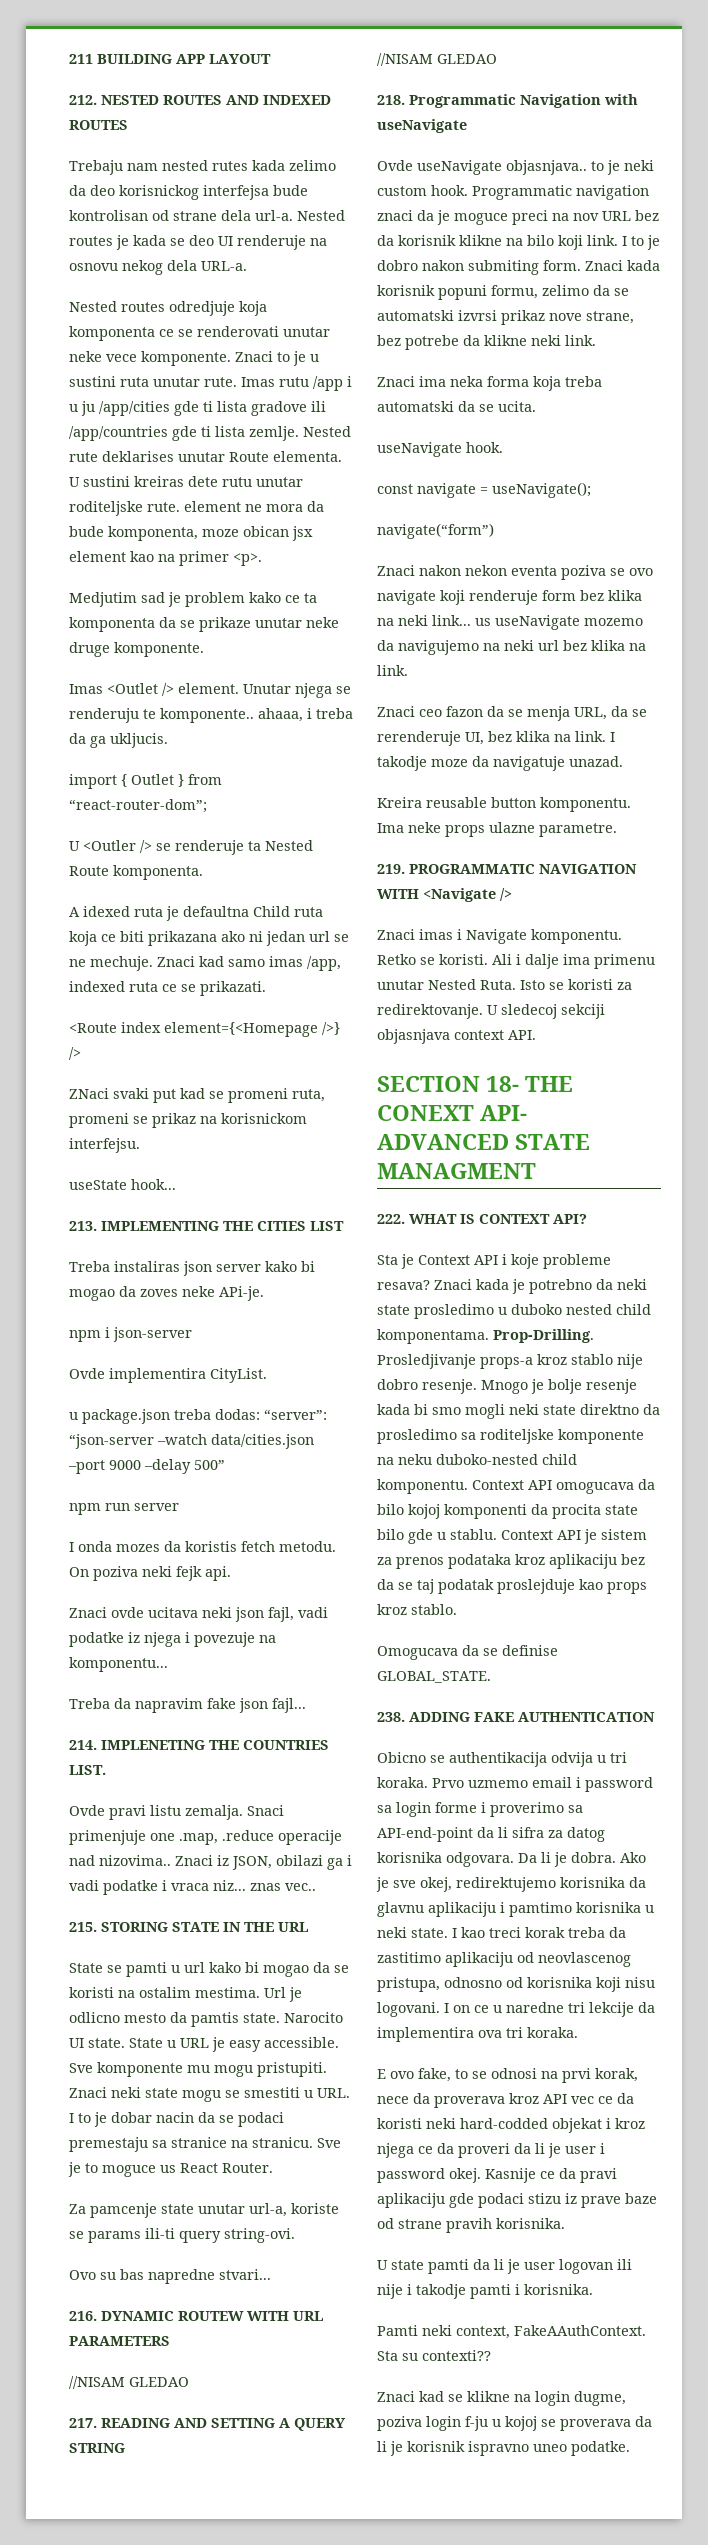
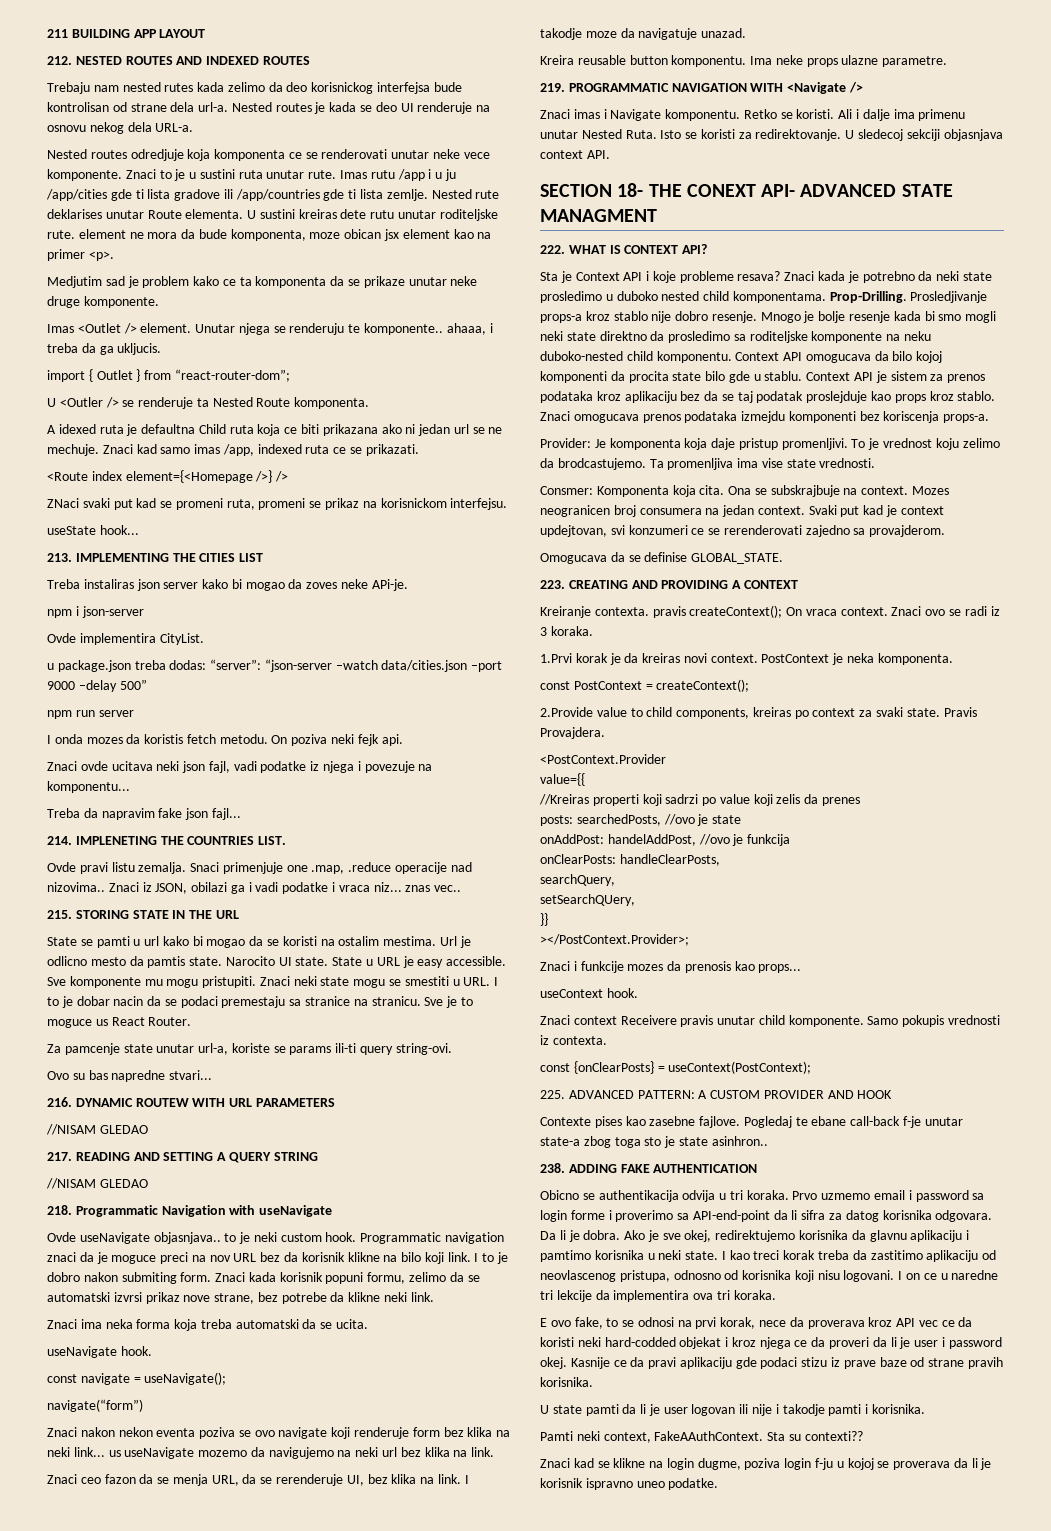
(457, 1609) none -> [540,411,990,423] [540,438,1000,450] [540,458,876,470] [540,485,950,497] [540,505,944,517] [540,525,946,537] Znaci omogucava prenos podataka izmejdu komponenti bez koriscenja props-a. // Provider: Je komponenta koja daje pristup promenljivi. To je vrednost koju zelimo da brodcastujemo. Ta promenljiva ima vise state vrednosti. // Consmer: Komponenta koja cita. Ona se subskrajbuje na context. Mozes neogranicen broj consumera na jedan context. Svaki put kad je context updejtovan, svi konzumeri ce se rerenderovati zajedno sa provajderom.
(491, 1677) none -> [540,580,798,589] [540,605,1000,618] [540,626,593,636] [540,653,953,665] [540,679,750,692] [540,707,977,719] [540,727,605,739] [540,754,666,764] [540,773,585,786] [539,794,861,806] [540,814,742,826] [540,834,791,846] [540,854,720,866] [540,874,615,886] [540,894,635,906] [540,913,548,926] [540,934,689,946] [540,961,802,973] [540,988,638,998] [540,1015,1001,1027] [540,1035,607,1045] [540,1061,812,1074] [540,1090,893,1099] [540,1116,963,1128] [540,1136,768,1148] // 223. CREATING AND PROVIDING A CONTEXT // Kreiranje contexta. pravis createContext(); On vraca context. Znaci ovo se radi iz 3 koraka. // 1.Prvi korak je da kreiras novi context. PostContext je neka komponenta. // const PostContext = createContext(); // 2.Provide value to child components, kreiras po context za svaki state. Pravis Provajdera. // <PostContext.Provider // value={{ // //Kreiras properti koji sadrzi po value koji zelis da prenes // posts: searchedPosts, //ovo je state // onAddPost: handelAddPost, //ovo je funkcija // onClearPosts: handleClearPosts, // searchQuery, // setSearchQUery, // }} // ></PostContext.Provider>; // Znaci i funkcije mozes da prenosis kao props... // useContext hook. // Znaci context Receivere pravis unutar child komponente. Samo pokupis vrednosti iz contexta. // const {onClearPosts} = useContext(PostContext); // 225. ADVANCED PATTERN: A CUSTOM PROVIDER AND HOOK // Contexte pises kao zasebne fajlove. Pogledaj te ebane call-back f-je unutar state-a zbog toga sto je state asinhron..

